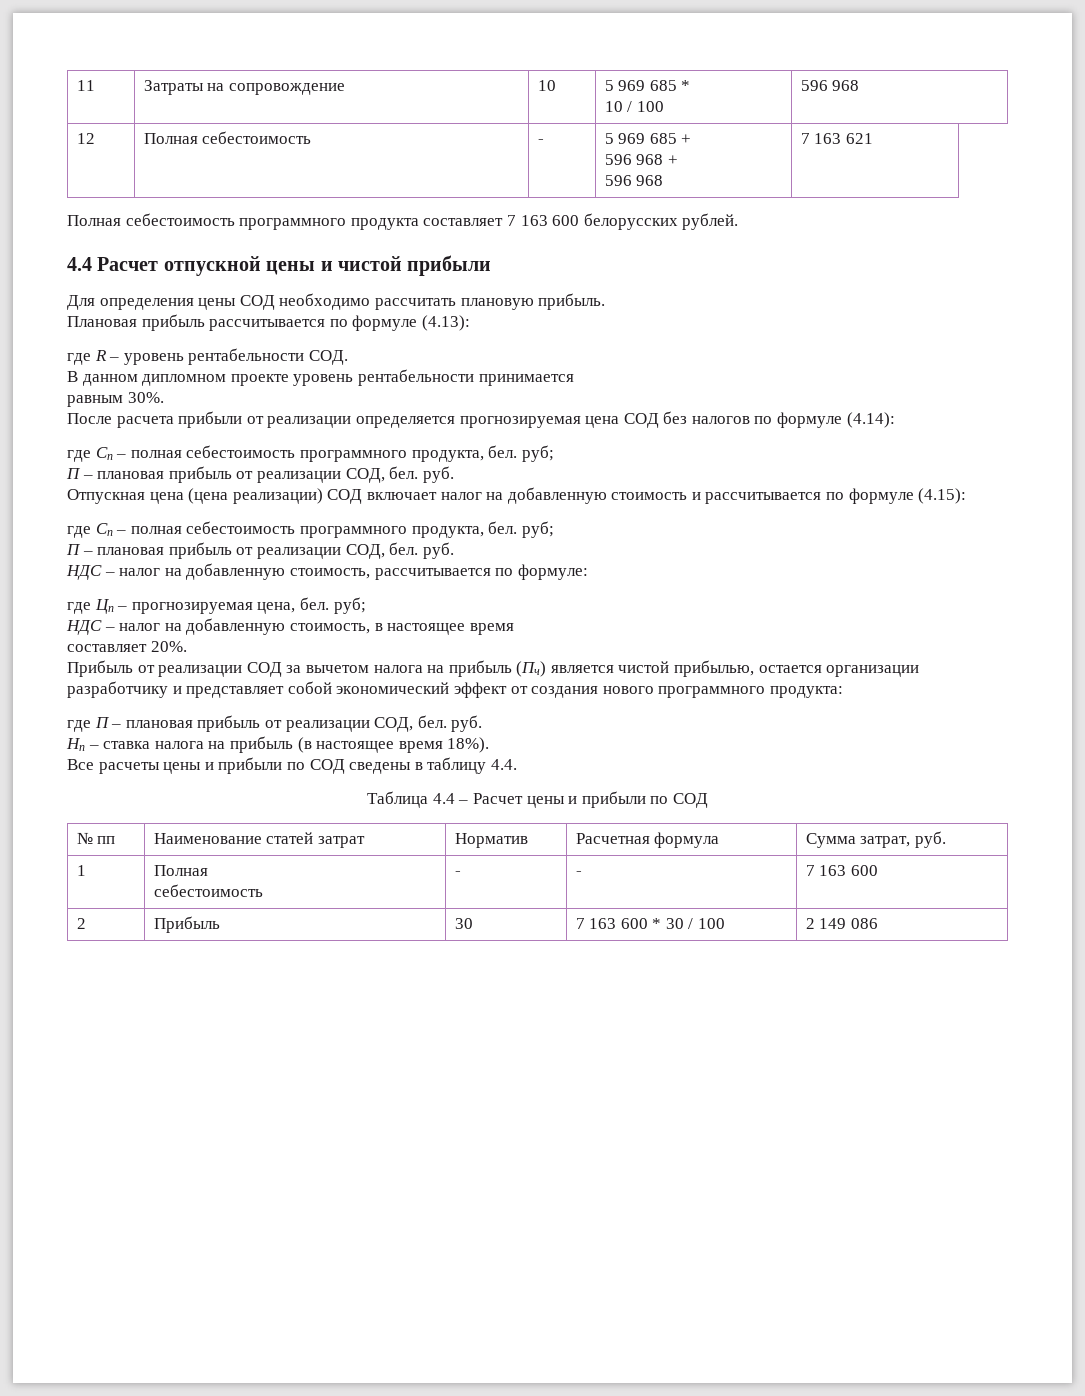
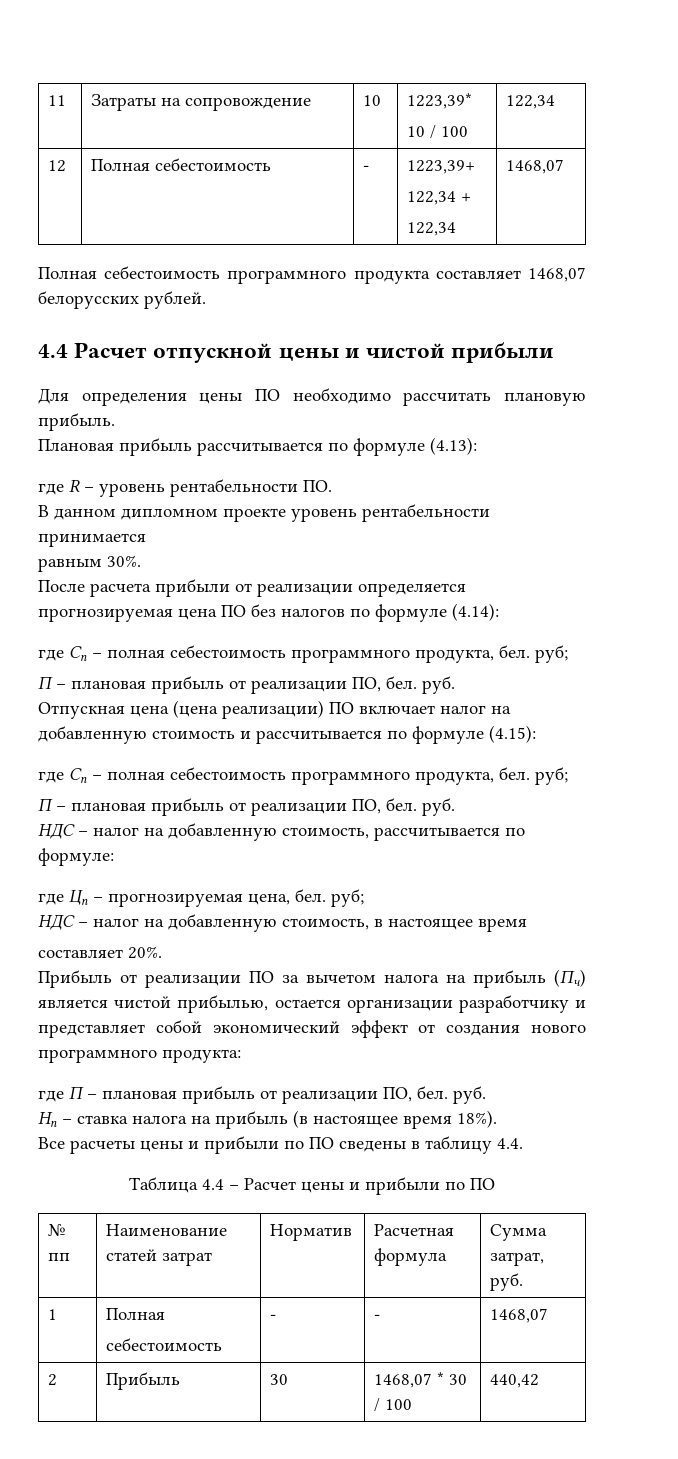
[604,80,691,91] 5 969 685 * -> [407,93,473,109] 1223,39*
[800,80,860,91] 596 968 -> [506,95,556,109] 122,34
[604,133,692,144] [604,154,678,165] [604,175,664,186] [800,133,873,144] 5 969 685 + // 596 968 + // 596 968 | 7 163 621 -> [407,160,476,174] [407,191,472,205] [407,222,457,236] [506,159,565,174] 1223,39+ // 122,34 + // 122,34 | 1468,07
[506,215,580,226] 7 163 600 -> [528,267,586,282] 1468,07
[239,295,275,310] СОД -> [255,389,280,401] ПО
[308,350,348,365] СОД. -> [303,480,332,492] ПО.
[623,413,659,428] СОД -> [221,605,246,617] ПО
[345,468,385,483] СОД, -> [352,677,381,692] ПО,
[327,489,363,504] СОД -> [329,702,354,714] ПО
[345,544,385,559] СОД, -> [352,799,381,814] ПО,
[246,662,282,677] СОД -> [249,971,274,983] ПО
[374,717,414,732] СОД, -> [383,1087,412,1102] ПО,
[309,759,345,774] СОД -> [309,1137,334,1149] ПО
[672,793,708,808] СОД -> [470,1178,495,1190] ПО
[805,865,878,876] 7 163 600 -> [490,1308,549,1323] 1468,07
[575,918,648,929] 7 163 600 -> [374,1373,433,1388] 1468,07
[805,918,878,929] 2 149 086 -> [490,1374,540,1388] 440,42

